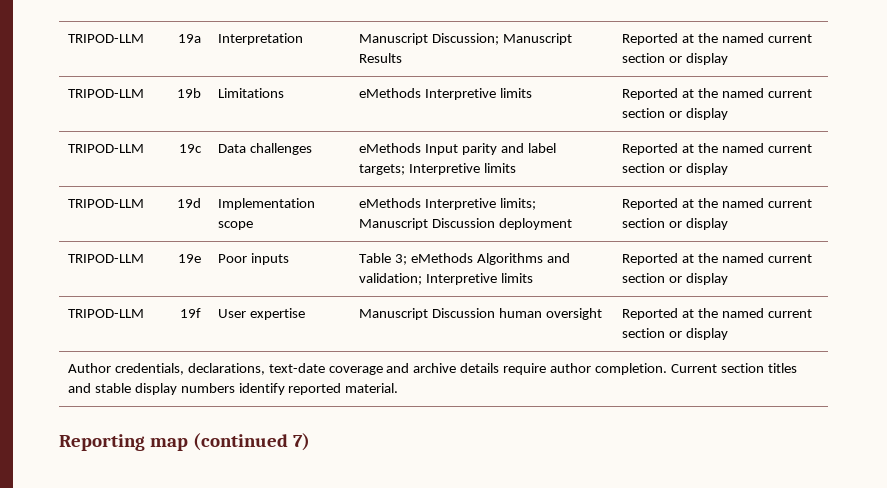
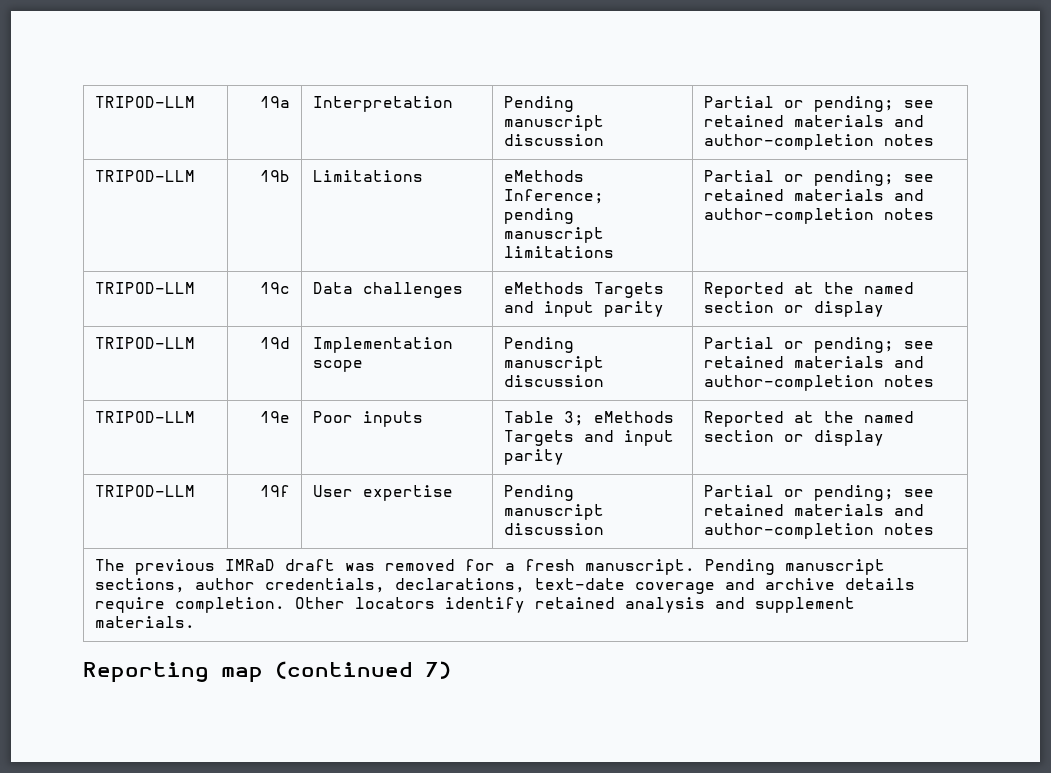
[358,33,572,45] [358,53,402,63] [621,33,812,45] [621,53,728,65] [67,89,144,98] [177,88,202,98] [217,88,284,98] [358,88,532,100] [621,88,812,100] [621,108,728,120] Manuscript Discussion; Manuscript Results | Reported at the named current section or display // TRIPOD-LLM | 19b | Limitations | eMethods Interpretive limits | Reported at the named current section or display -> [503,96,574,112] [503,115,604,131] [503,134,604,146] [703,96,934,112] [703,115,924,127] [703,134,934,150] [94,170,195,182] [260,170,291,182] [312,170,423,182] [503,170,584,182] [503,189,604,204] [503,208,574,224] [503,227,604,243] [503,246,614,258] [703,170,934,186] [703,189,924,201] [703,208,934,224] Pending manuscript discussion | Partial or pending; see retained materials and author-completion notes // TRIPOD-LLM | 19b | Limitations | eMethods Inference; pending manuscript limitations | Partial or pending; see retained materials and author-completion notes
[424,143,556,155] [358,163,516,175] [621,143,812,155] Input parity and label targets; Interpretive limits | Reported at the named current -> [593,282,664,298] [503,301,664,317] [703,282,914,298] Targets and input parity | Reported at the named
[358,198,536,210] [358,218,572,230] [621,198,812,210] [621,218,728,230] eMethods Interpretive limits; Manuscript Discussion deployment | Reported at the named current section or display -> [503,337,574,353] [503,356,604,372] [503,375,604,387] [703,337,934,353] [703,356,924,368] [703,375,934,391] Pending manuscript discussion | Partial or pending; see retained materials and author-completion notes
[476,253,570,265] [358,273,533,285] [621,253,812,265] Algorithms and validation; Interpretive limits | Reported at the named current -> [503,430,674,446] [503,449,564,465] [703,411,914,427] Targets and input parity | Reported at the named
[358,308,602,320] [621,308,812,320] [621,328,728,340] [67,363,111,373] Manuscript Discussion human oversight | Reported at the named current section or display // Author -> [503,485,574,501] [503,504,604,520] [503,523,604,535] [703,485,934,501] [703,504,924,516] [703,523,934,539] [94,559,885,575] [94,578,255,593] Pending manuscript discussion | Partial or pending; see retained materials and author-completion notes // The previous IMRaD draft was removed for a fresh manuscript. Pending manuscript sections, author
[550,363,797,375] [67,383,399,395] author completion. Current section titles and stable display numbers identify reported material. -> [174,597,855,613] [94,616,195,628] completion. Other locators identify retained analysis and supplement materials.

